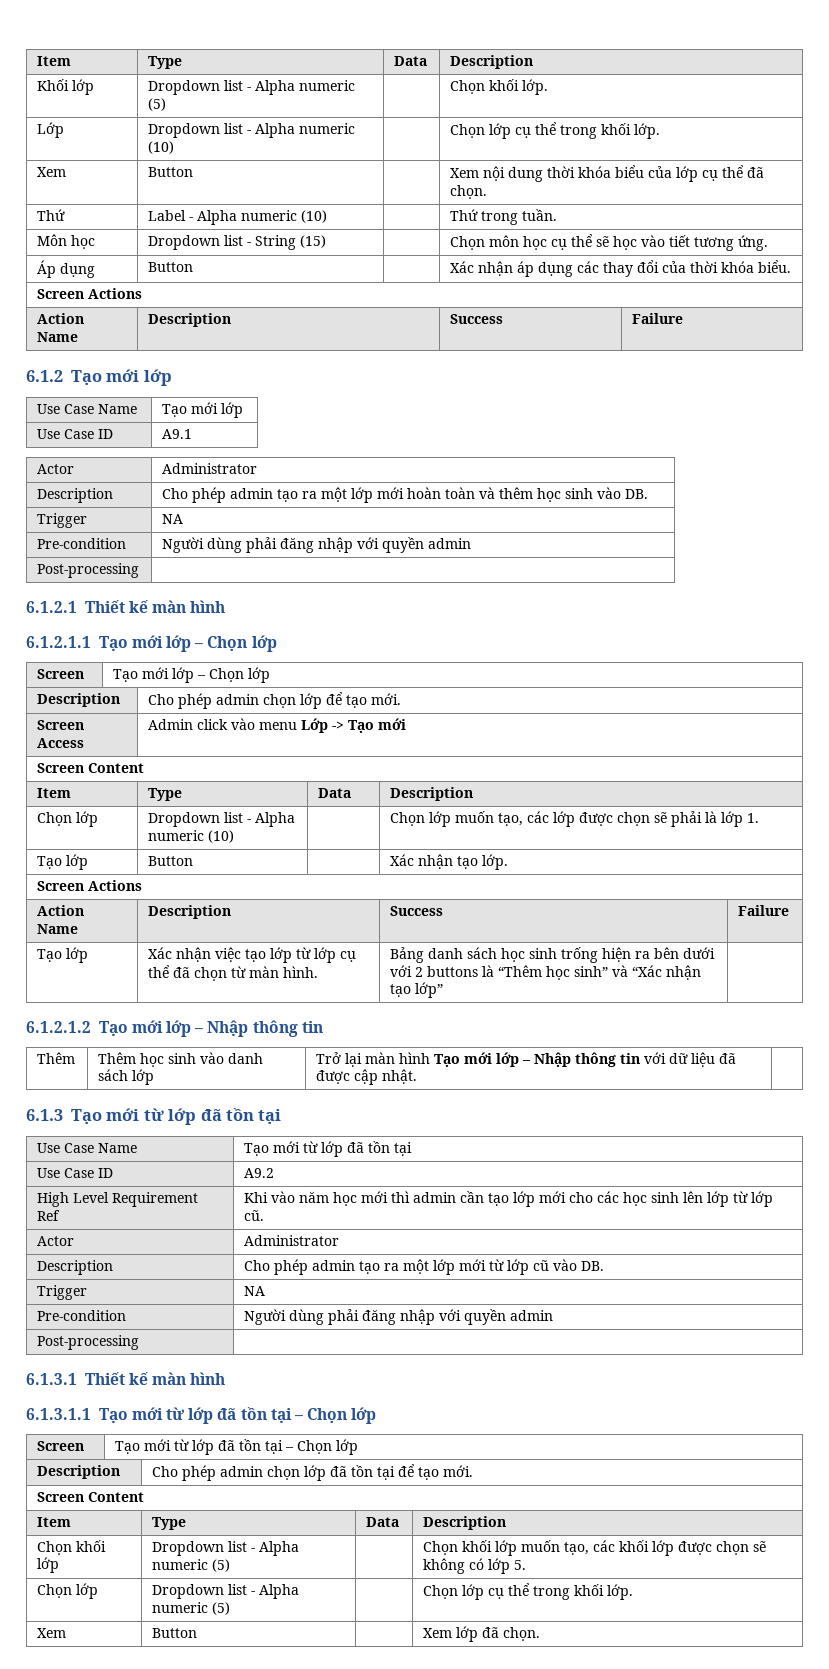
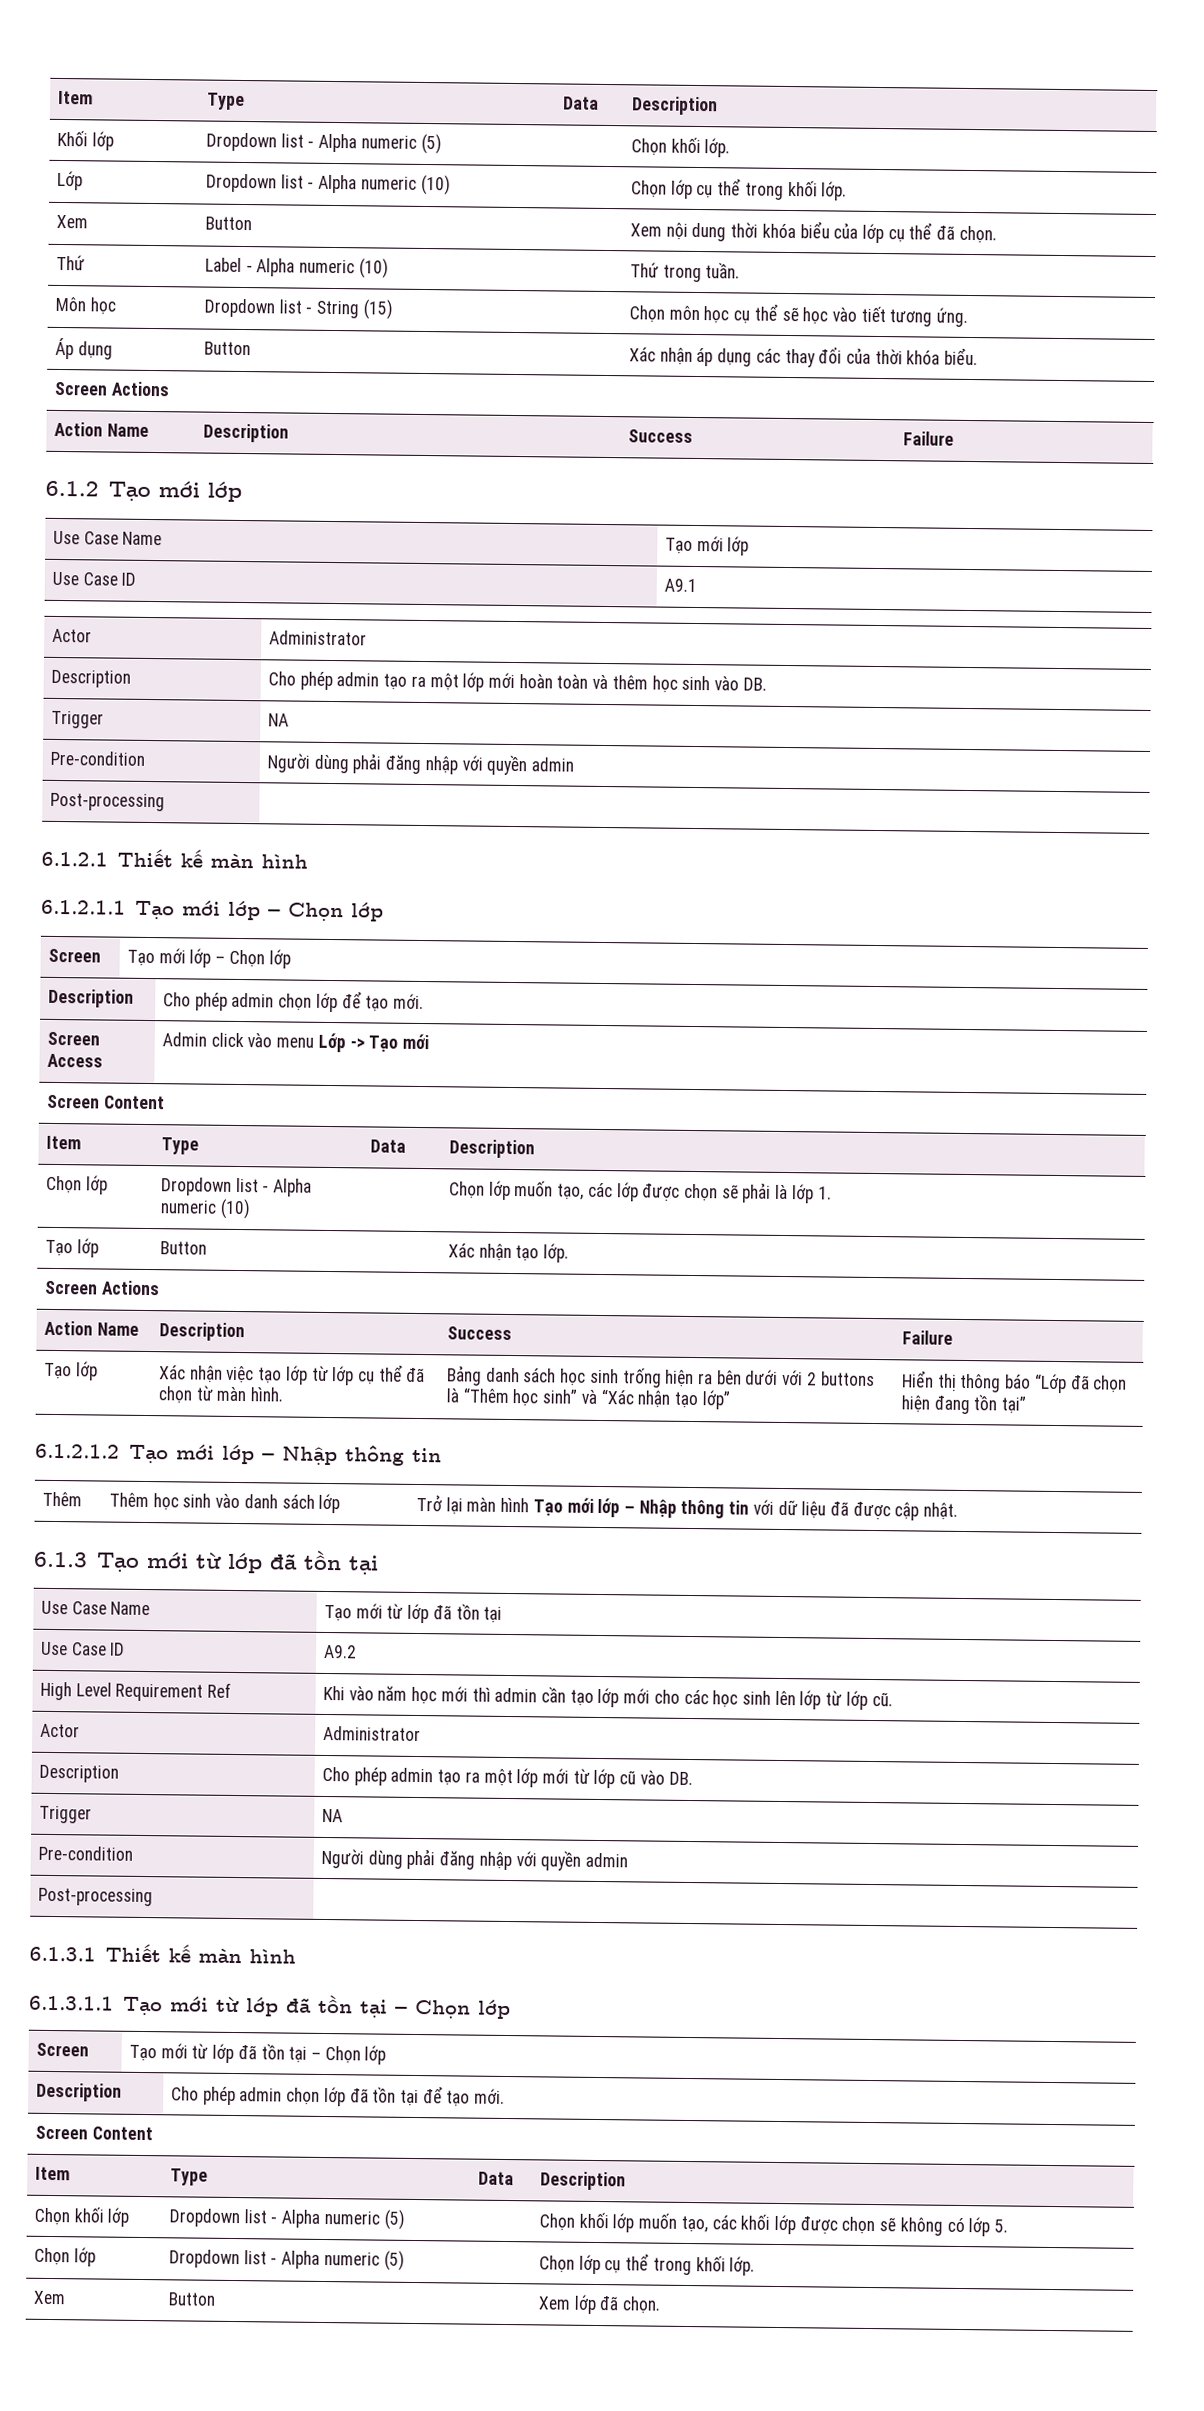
(444, 990) none -> [901,1370,1128,1394] [900,1394,1027,1415] Hiển thị thông báo “Lớp đã chọn hiện đang tồn tại”

